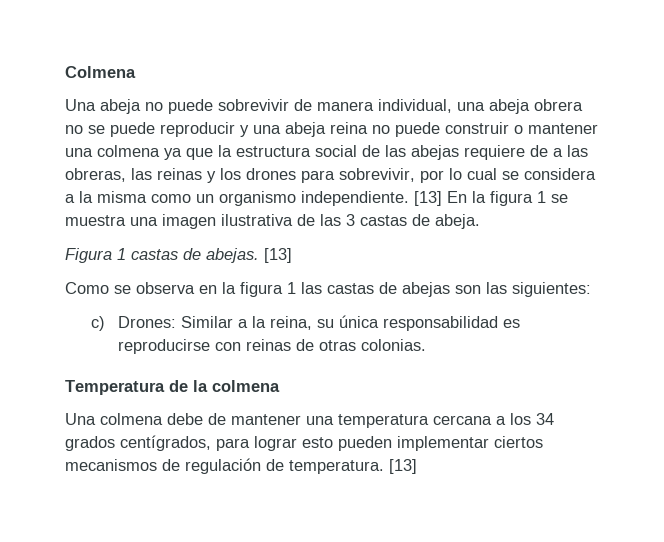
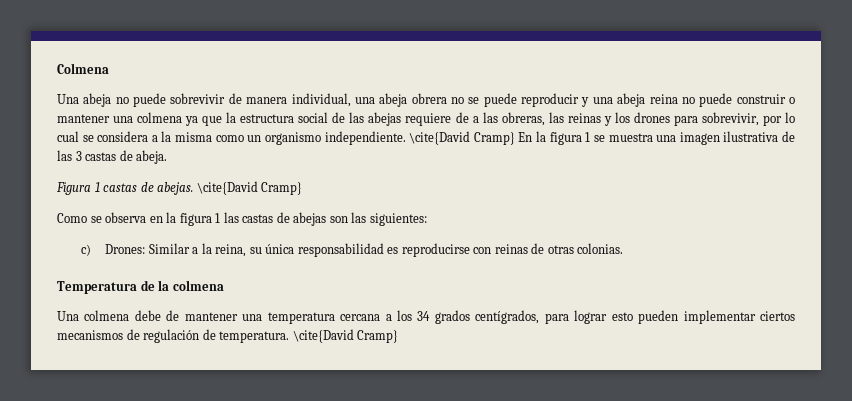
[414,191,442,206] [13] -> [409,131,515,145] \cite{David Cramp}
[264,248,292,263] [13] -> [196,181,303,195] \cite{David Cramp}
[389,459,417,474] [13] -> [292,329,399,343] \cite{David Cramp}

